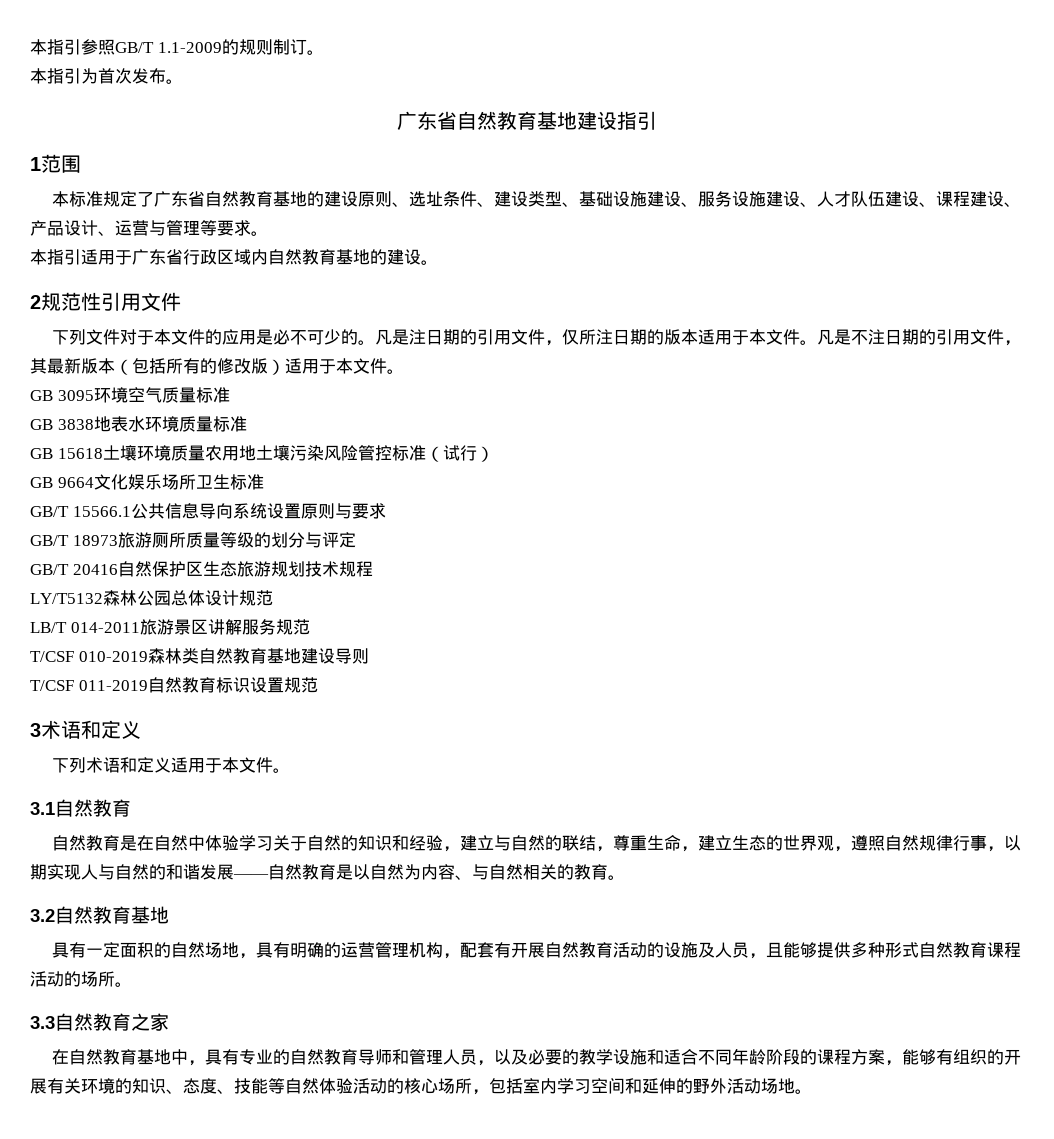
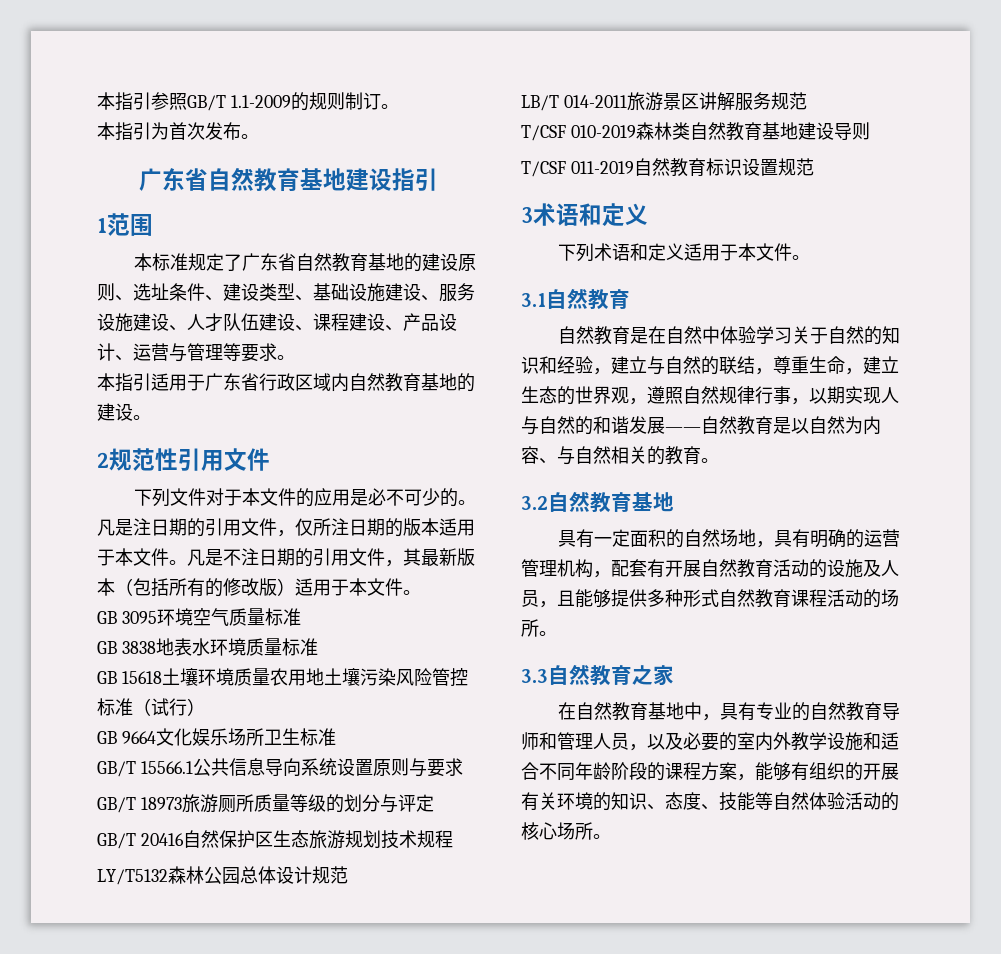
(580, 1057) none -> [737,732,791,751] 室内外
[472,1078,795,1095] ，包括室内学习空间和延伸的野外活动场地 -> (593, 831) none

